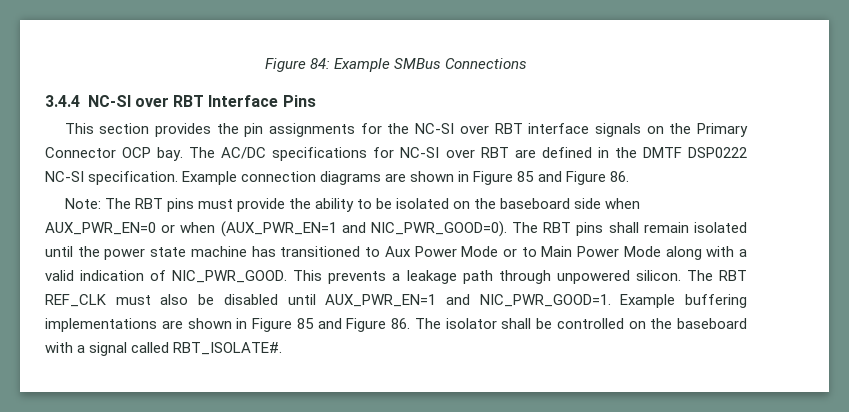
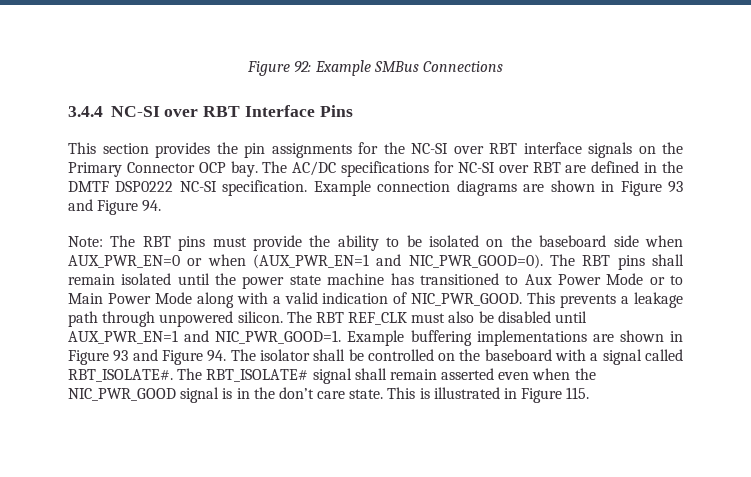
[264,58,330,72] Figure 84: -> [247,61,312,76] Figure 92:
[517,171,629,185] 85 and Figure 86. -> [668,181,683,193] [68,199,162,215] 93 and Figure 94.
[296,318,410,332] 85 and Figure 86. -> [113,349,227,365] 93 and Figure 94.
(283, 348) none -> [177,368,596,384] [68,387,590,403] The RBT_ISOLATE# signal shall remain asserted even when the NIC_PWR_GOOD signal is in the don’t care state. This is illustrated in Figure 115.

